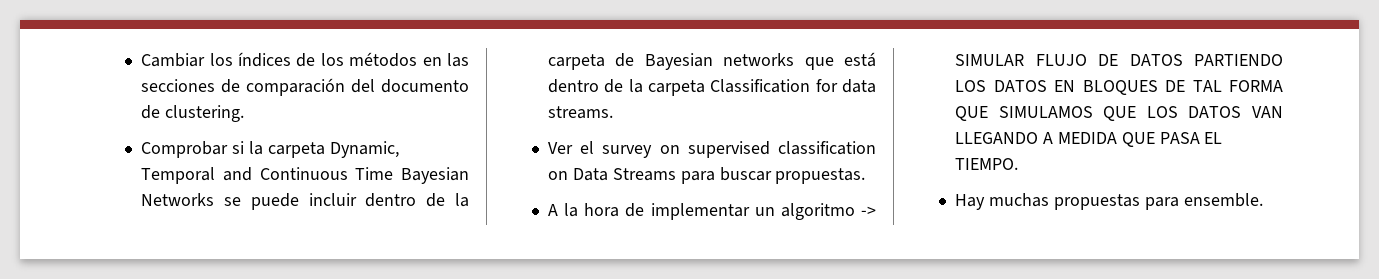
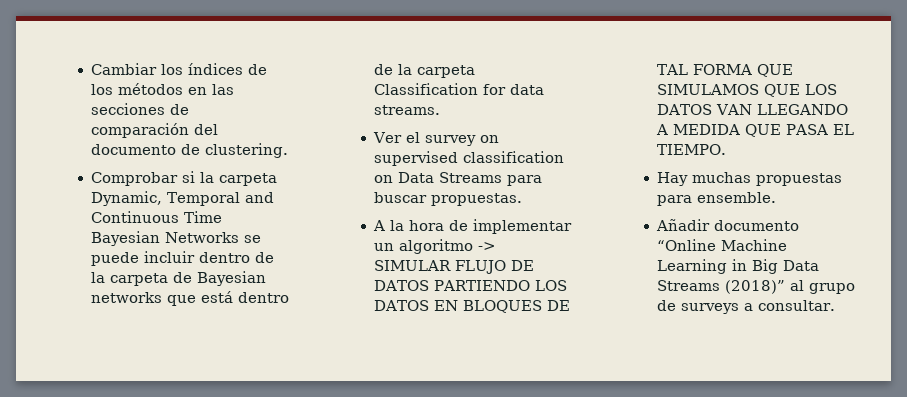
(1263, 200) none -> [656,219,800,231] [657,239,788,251] [657,259,820,274] [657,280,856,294] [657,300,836,314] // Añadir documento “Online Machine Learning in Big Data Streams (2018)” al grupo de surveys a consultar.

